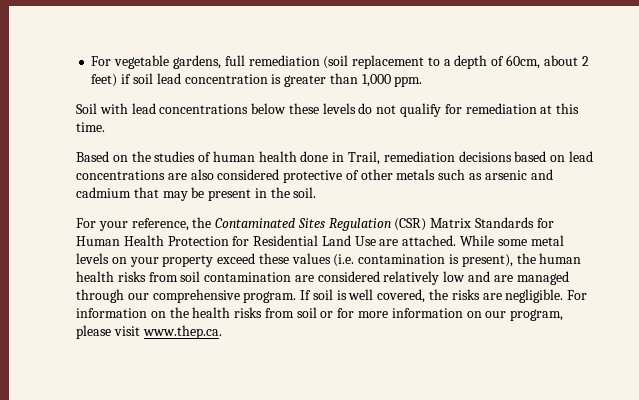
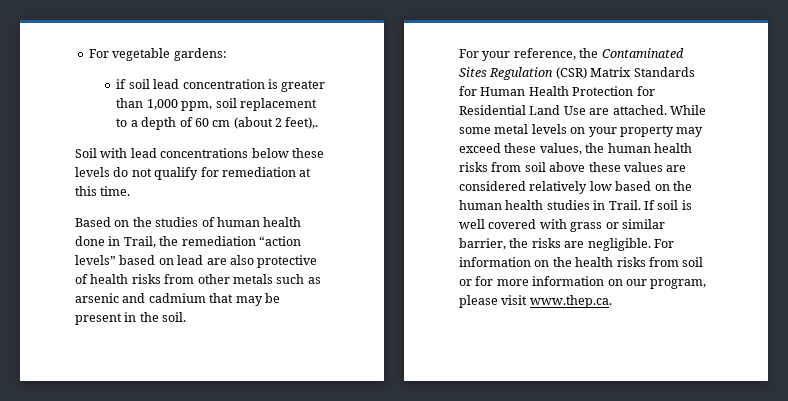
[172,55,589,69] [91,74,118,87] gardens, full remediation (soil replacement to a depth of 60cm, about 2 feet) -> [173,48,227,61] gardens: //
[394,76,423,87] ppm. -> [181,98,317,111] [116,117,319,130] ppm, soil replacement to a depth of 60 cm (about 2 feet),.
[383,151,512,162] remediation decisions -> [159,236,301,246] [75,255,116,265] the remediation “action levels”
[76,170,165,180] concentrations -> (204, 260) none
[217,169,280,180] considered -> (254, 260) none
(359, 175) none -> [90,274,195,284] health risks from
(214, 261) none -> [676,127,704,137] may
[291,253,513,267] values (i.e. contamination is present), -> [539,143,582,155] values,
[204,272,292,282] contamination -> [549,162,663,172] above these values
[468,271,569,285] [76,289,426,303] and are managed through our comprehensive program. If soil is well covered, -> [615,181,692,191] [459,200,692,210] [459,219,665,232] [459,238,506,250] based on the human health studies in Trail. If soil is well covered with grass or similar barrier,

